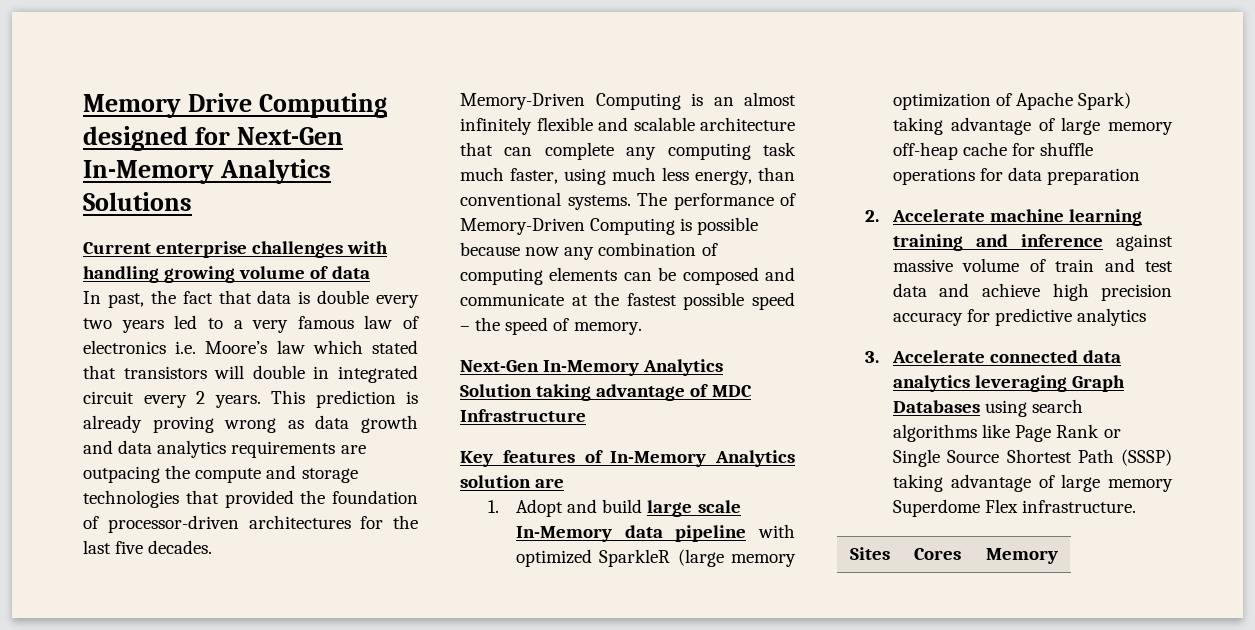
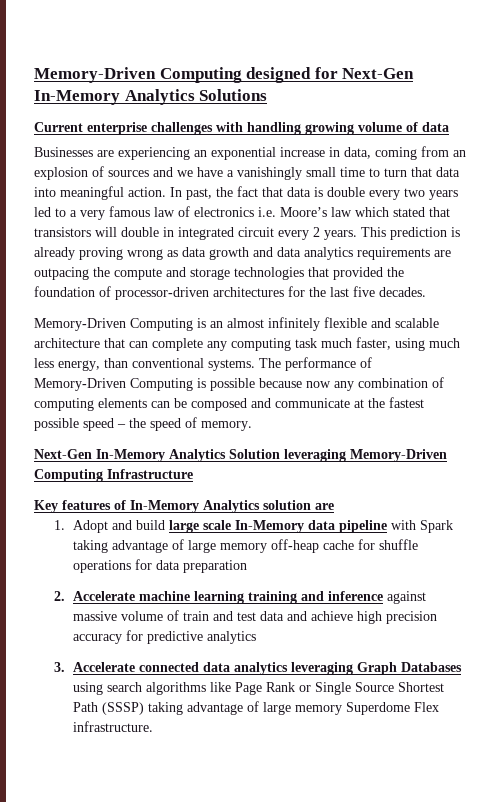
[83,93,253,118] Memory Drive -> [34,67,156,83] Memory-Driven
(370, 272) none -> [34,146,466,160] [34,166,460,180] [34,186,166,200] Businesses are experiencing an exponential increase in data, coming from an explosion of sources and we have a vanishingly small time to turn that data into meaningful action.
[536,384,752,401] taking advantage of MDC -> [284,449,447,462] [34,469,103,482] leveraging Memory-Driven Computing
[515,549,796,567] [892,92,1132,110] optimized SparkleR (large memory optimization of Apache Spark) -> [420,520,454,533] Spark
[849,547,890,560] [914,548,961,560] [986,548,1058,564] // Sites | Cores | Memory -> (154, 726) none

